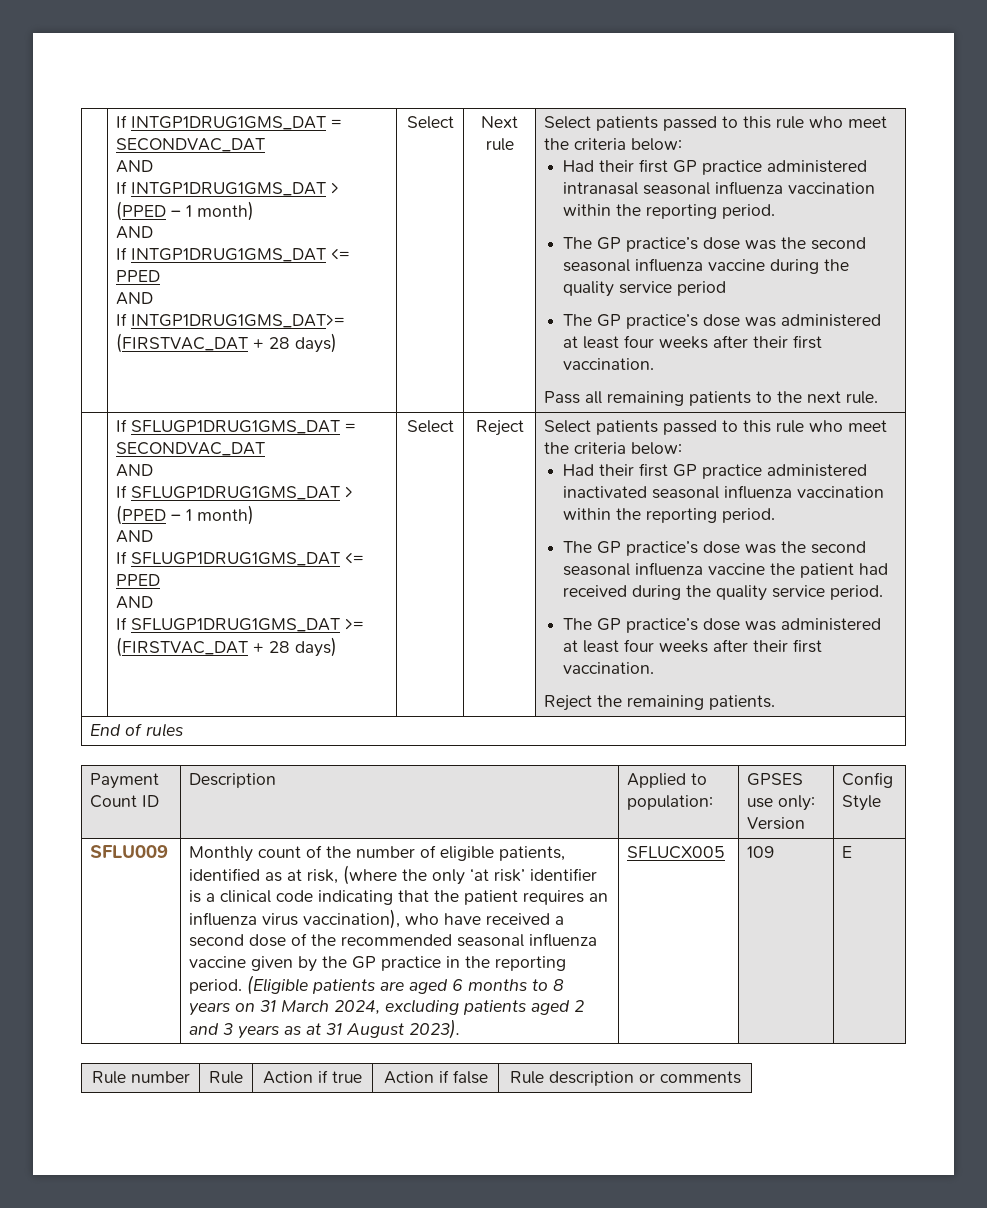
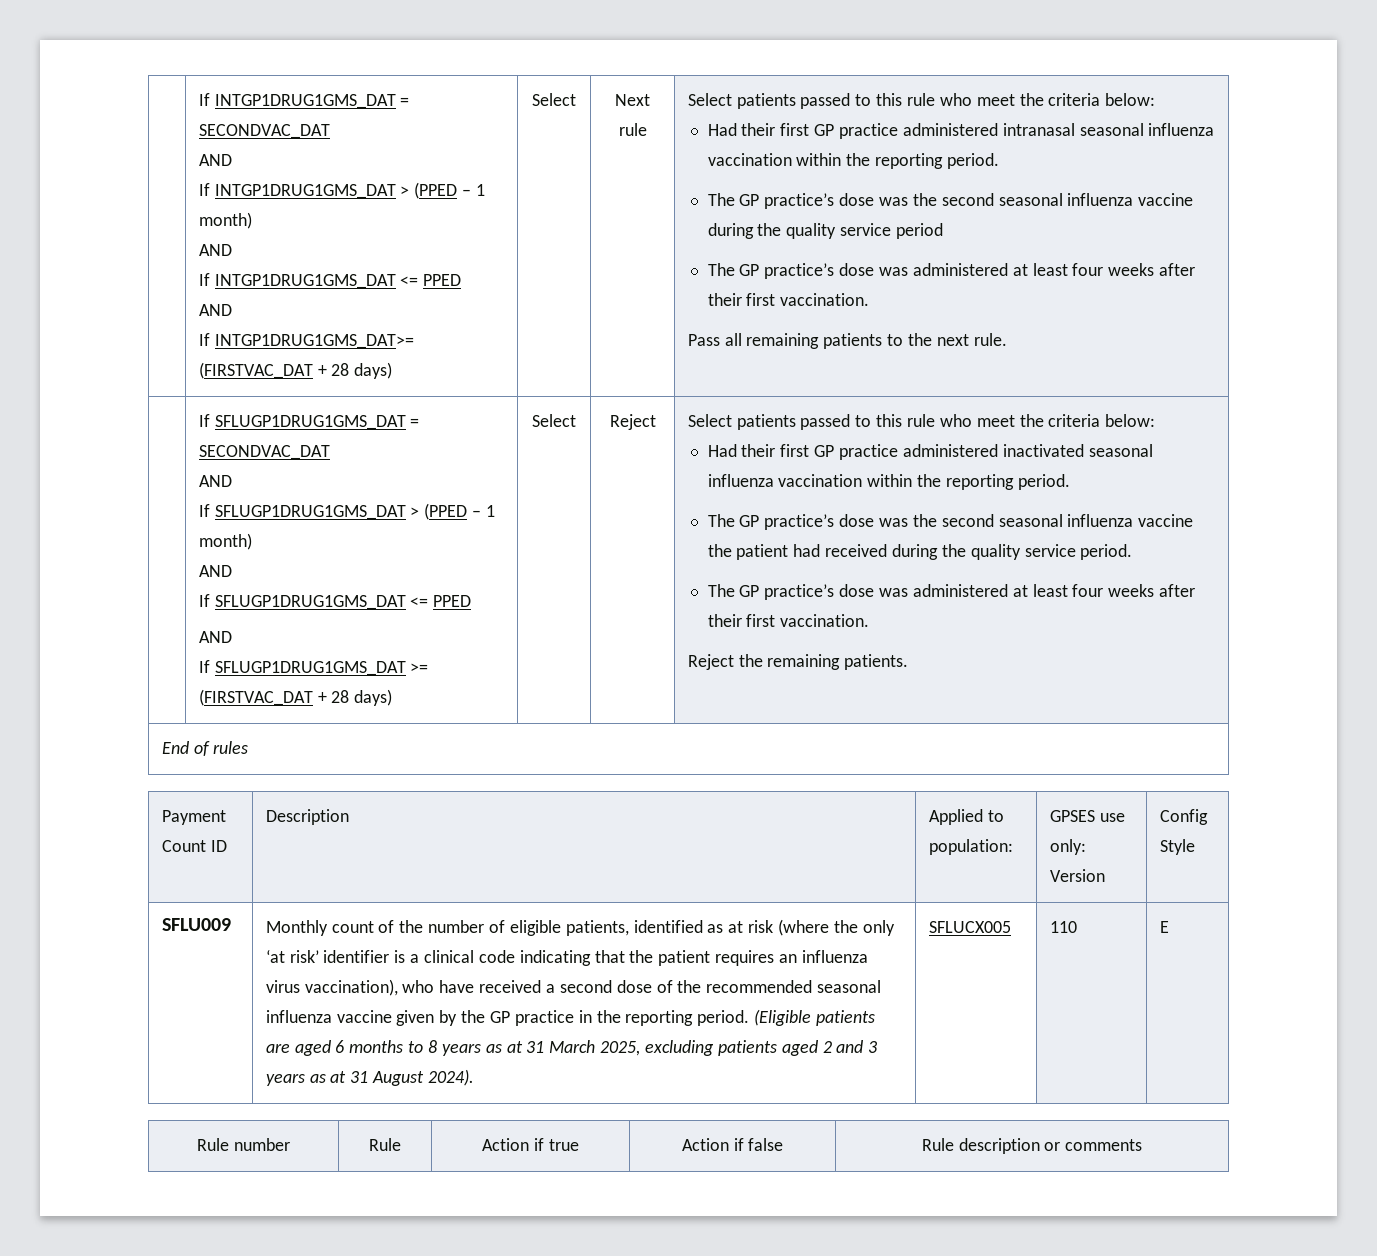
[307,869,339,884] risk, -> [748,920,774,933] risk
[235,1003,256,1012] on -> [485,1041,523,1053] as at
[334,1000,381,1015] 2024, -> [600,1041,641,1056] 2025,
[409,1019,461,1039] 2023). -> [428,1069,475,1086] 2024).
[747,846,775,858] 109 -> [1049,921,1077,933] 110

